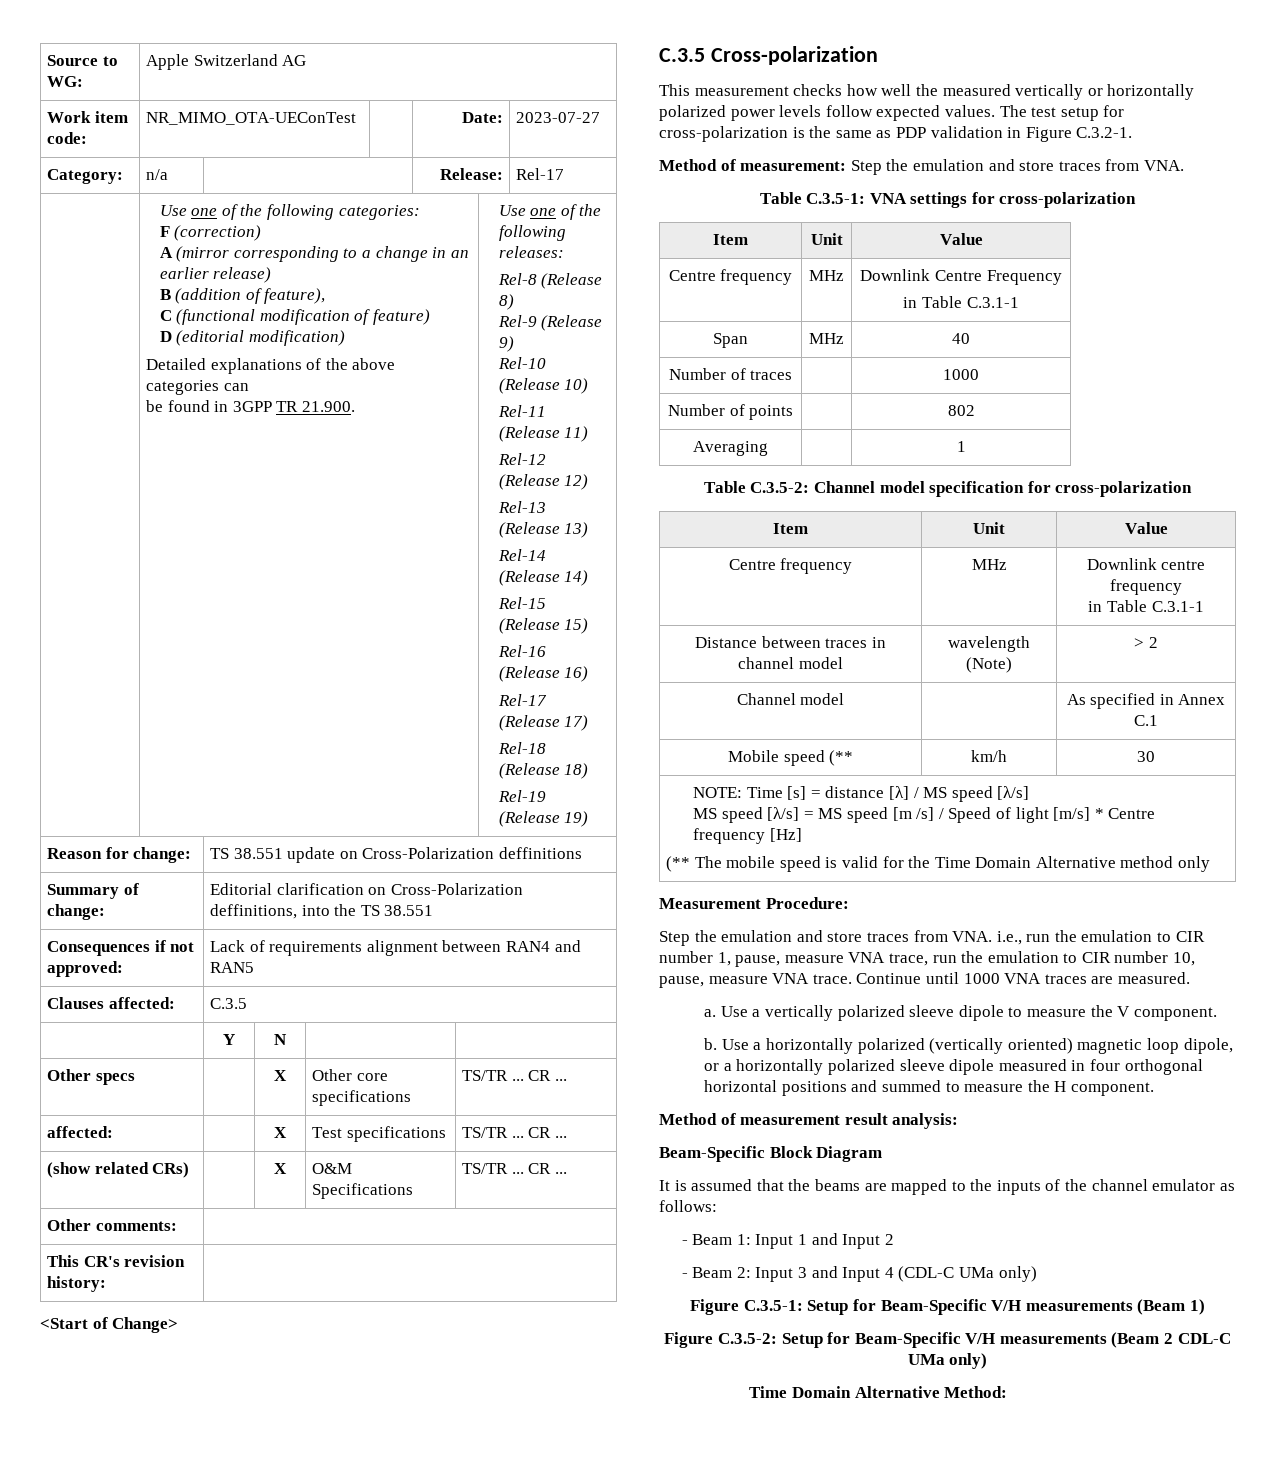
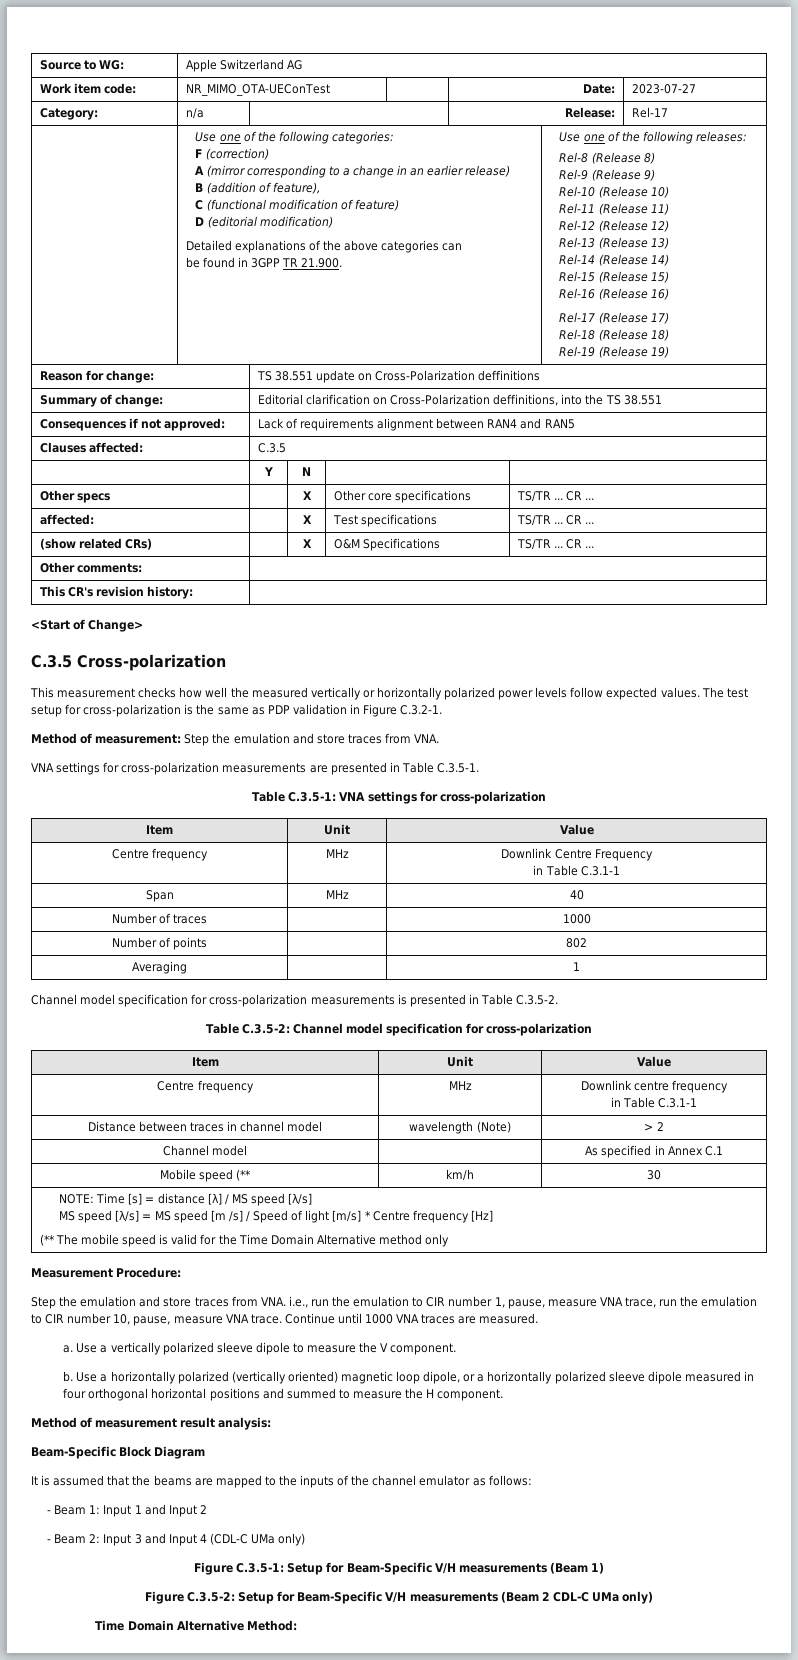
(1184, 165) none -> [31,762,479,775] // VNA settings for cross-polarization measurements are presented in Table C.3.5-1.
(966, 446) none -> [31,994,559,1007] // Channel model specification for cross-polarization measurements is presented in Table C.3.5-2.

